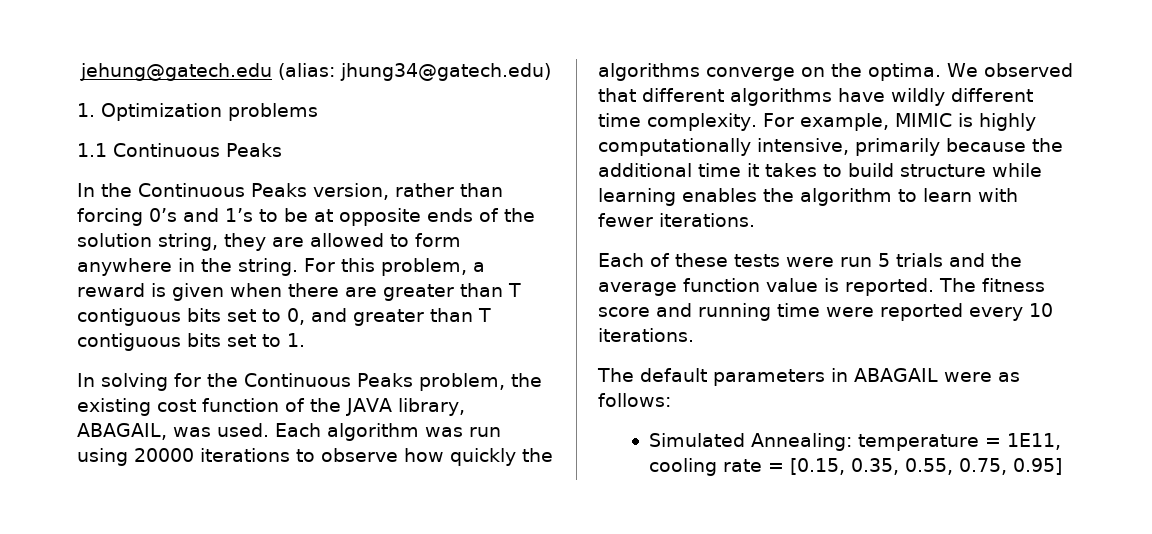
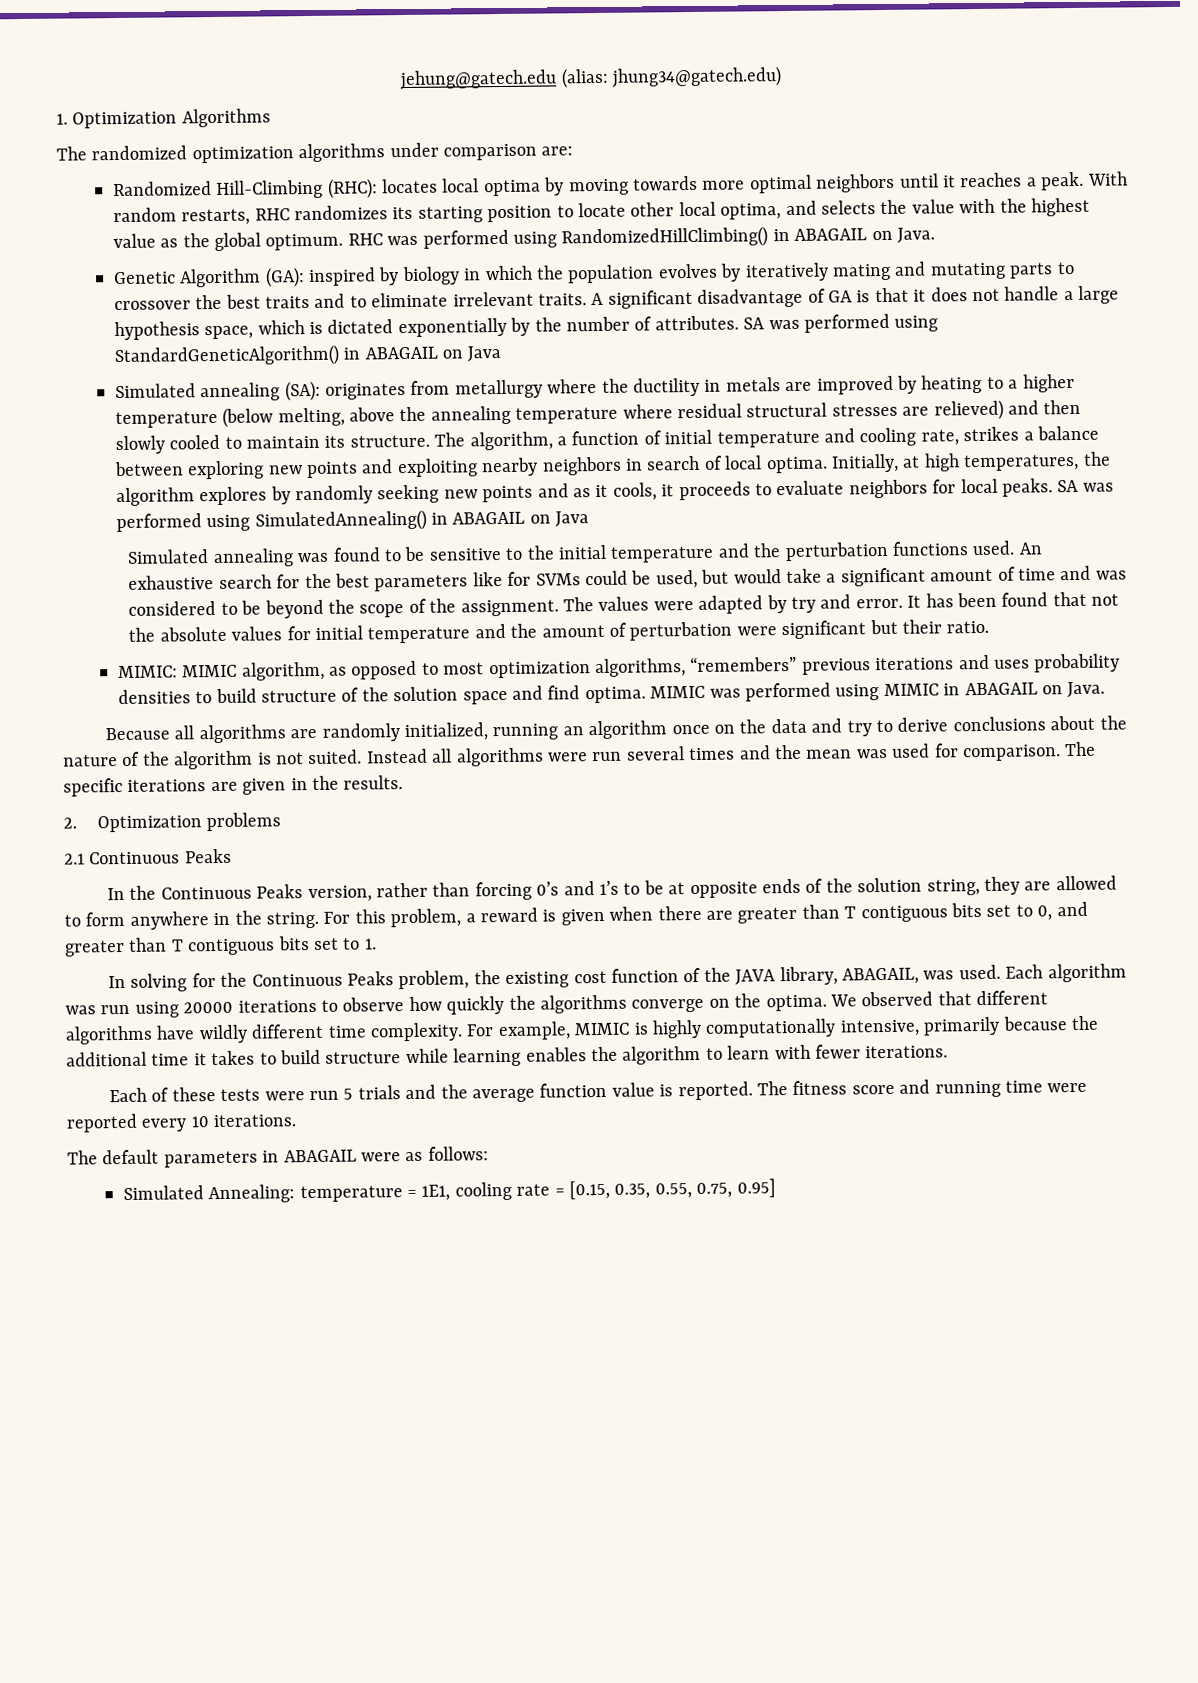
(222, 112) none -> [181,108,271,128] [56,142,574,164] [112,171,1128,199] [112,197,1090,226] [112,226,935,252] [113,261,1075,288] [113,285,1120,311] [113,313,939,341] [113,344,502,368] [114,373,1075,402] [114,399,1082,429] [114,425,1099,455] [113,451,1111,480] [115,478,1114,507] [115,509,590,533] [127,540,1043,568] [128,565,1127,592] [128,591,1120,619] [128,619,990,644] [117,653,1121,681] [117,681,1106,705] [105,715,1127,744] [63,741,1097,770] [63,775,404,797] [63,815,202,833] Algorithms // The randomized optimization algorithms under comparison are: // Randomized Hill-Climbing (RHC): locates local optima by moving towards more optimal neighbors until it reaches a peak. With random restarts, RHC randomizes its starting position to locate other local optima, and selects the value with the highest value as the global optimum. RHC was performed using RandomizedHillClimbing() in ABAGAIL on Java. // Genetic Algorithm (GA): inspired by biology in which the population evolves by iteratively mating and mutating parts to crossover the best traits and to eliminate irrelevant traits. A significant disadvantage of GA is that it does not handle a large hypothesis space, which is dictated exponentially by the number of attributes. SA was performed using StandardGeneticAlgorithm() in ABAGAIL on Java // Simulated annealing (SA): originates from metallurgy where the ductility in metals are improved by heating to a higher temperature (below melting, above the annealing temperature where residual structural stresses are relieved) and then slowly cooled to maintain its structure. The algorithm, a function of initial temperature and cooling rate, strikes a balance between exploring new points and exploiting nearby neighbors in search of local optima. Initially, at high temperatures, the algorithm explores by randomly seeking new points and as it cools, it proceeds to evaluate neighbors for local peaks. SA was performed using SimulatedAnnealing() in ABAGAIL on Java // Simulated annealing was found to be sensitive to the initial temperature and the perturbation functions used. An exhaustive search for the best parameters like for SVMs could be used, but would take a significant amount of time and was considered to be beyond the scope of the assignment. The values were adapted by try and error. It has been found that not the absolute values for initial temperature and the amount of perturbation were significant but their ratio. // MIMIC: MIMIC algorithm, as opposed to most optimization algorithms, “remembers” previous iterations and uses probability densities to build structure of the solution space and find optima. MIMIC was performed using MIMIC in ABAGAIL on Java. // Because all algorithms are randomly initialized, running an algorithm once on the data and try to derive conclusions about the nature of the algorithm is not suited. Instead all algorithms were run several times and the mean was used for comparison. The specific iterations are given in the results. // 2. Optimization
[77,143,107,157] 1.1 -> [64,853,85,865] 2.1
[1006,433,1061,450] 1E11, -> [421,1184,451,1201] 1E1,

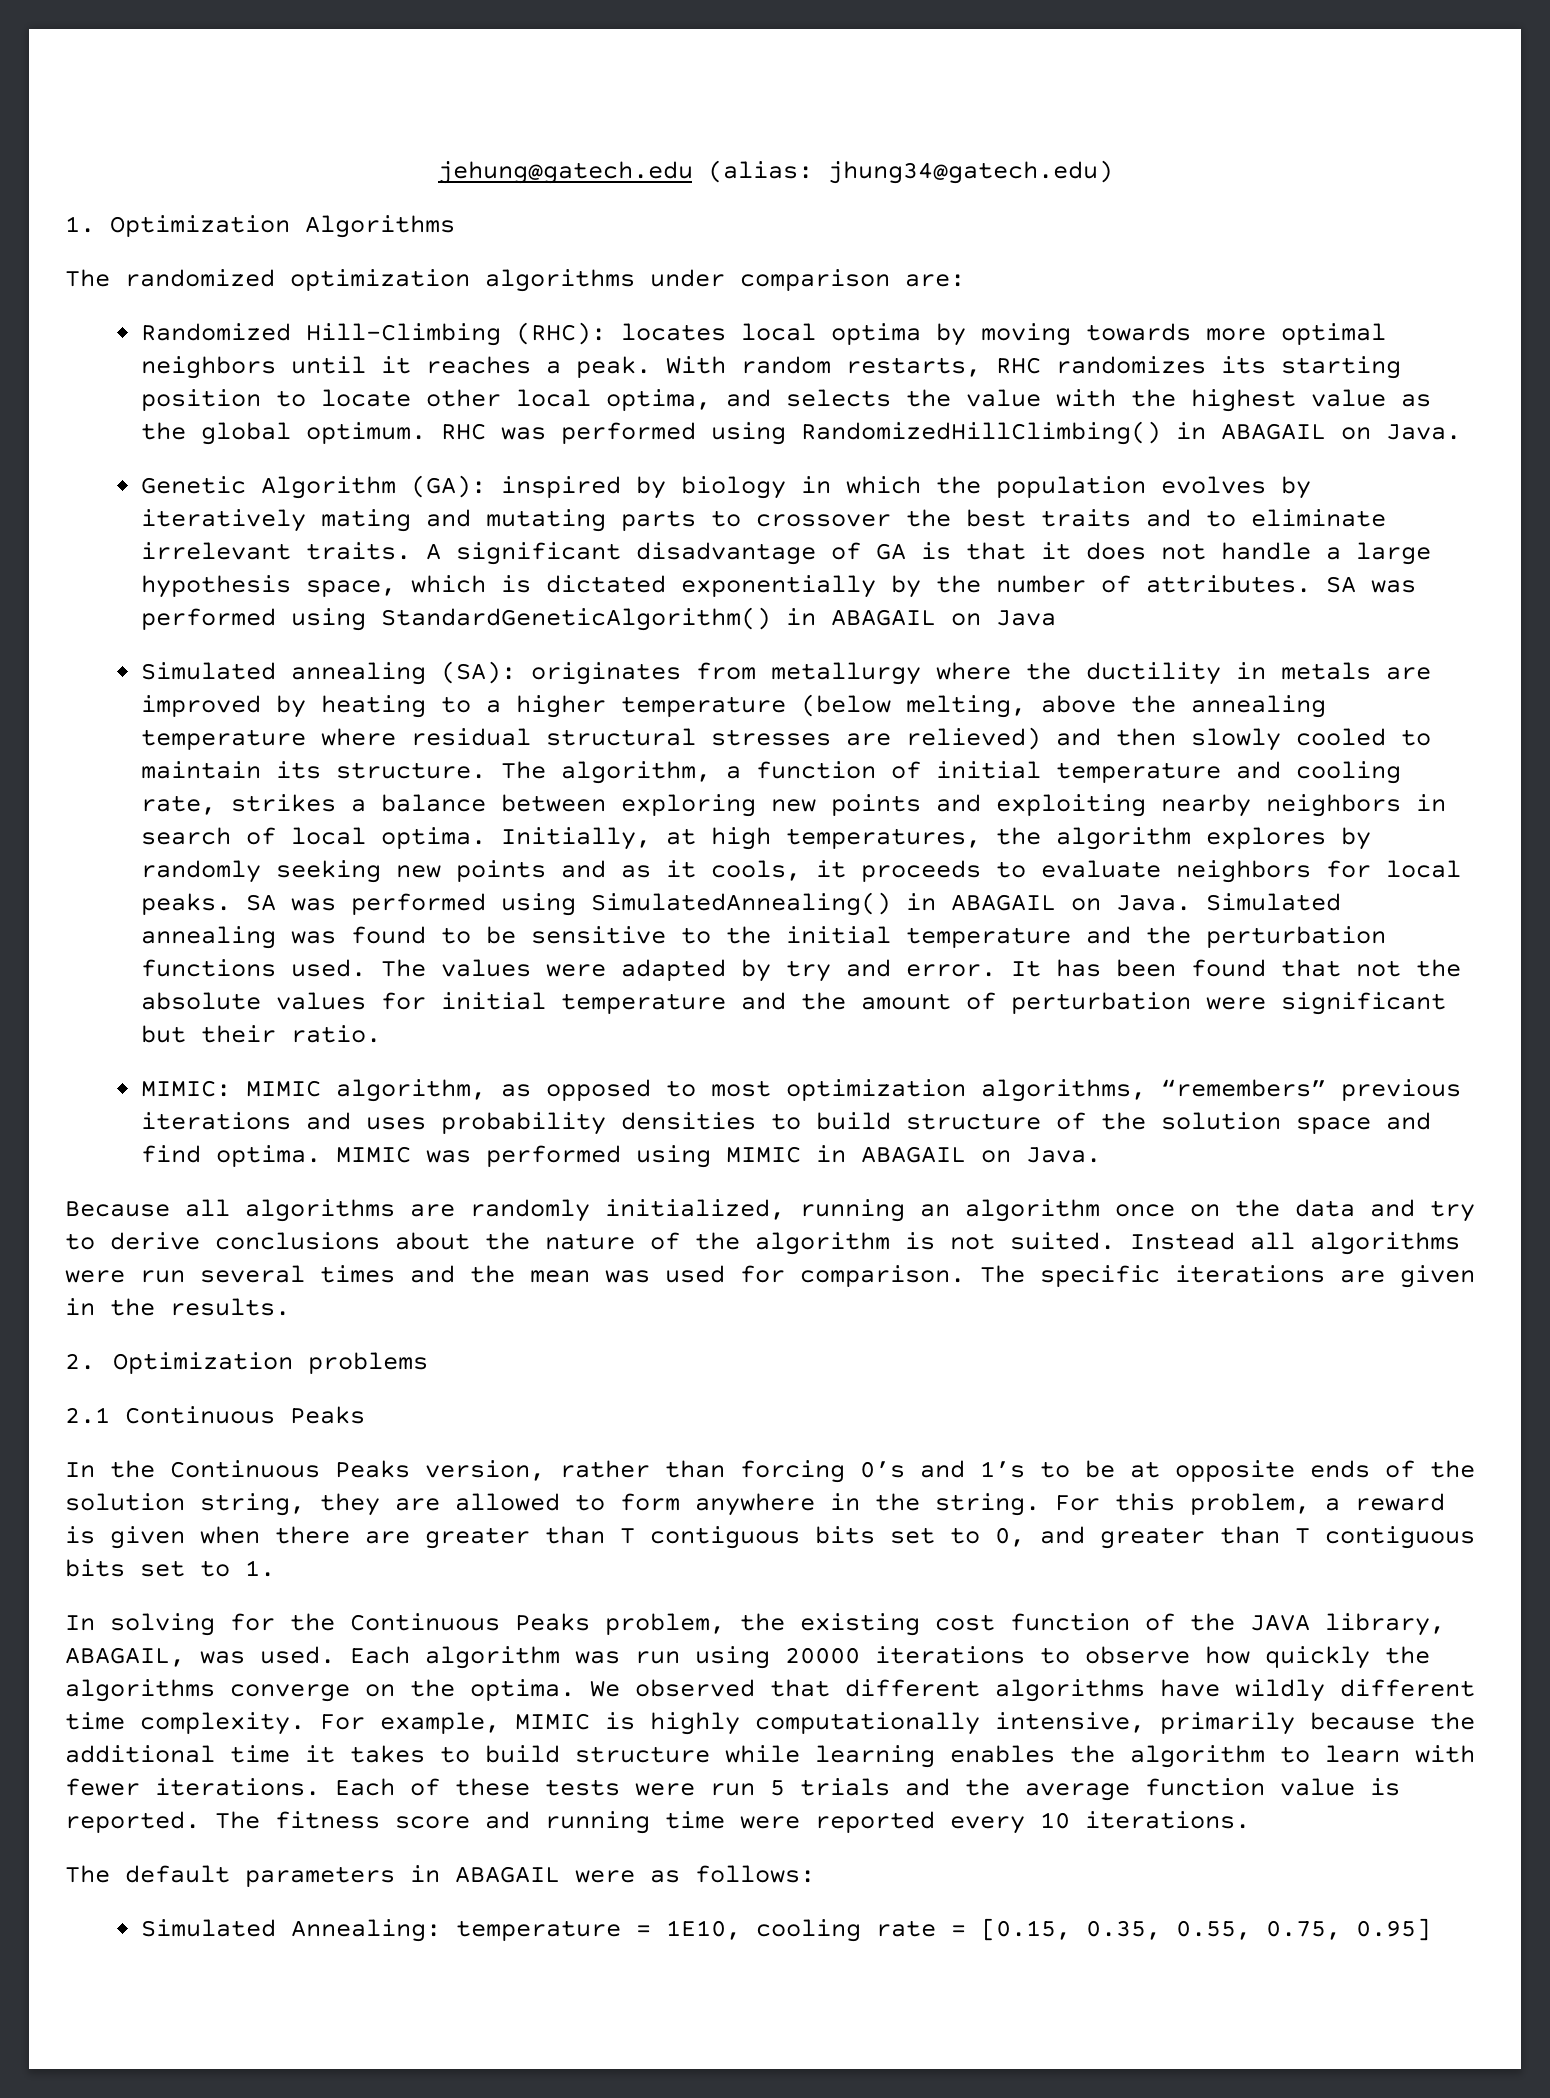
[555,511,590,527] Java // -> [1115,895,1191,911] Java.
[1018,542,1043,555] [128,565,1127,592] [128,598,559,619] An exhaustive search for the best parameters like for SVMs could be used, but would take a significant amount of time and was considered to be beyond the scope of the assignment. -> (366, 968) none
(949, 1052) // -> (320, 1787) none
[421,1184,451,1201] 1E1, -> [665,1920,741,1940] 1E10,

